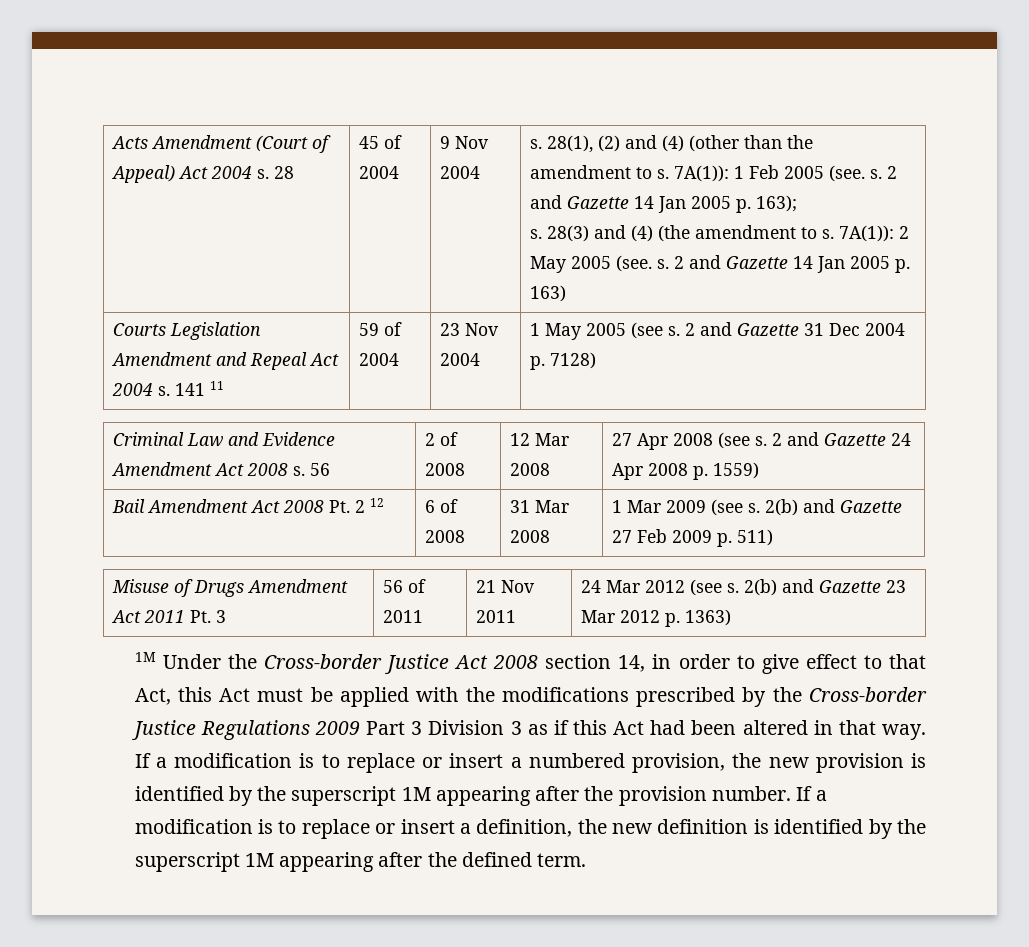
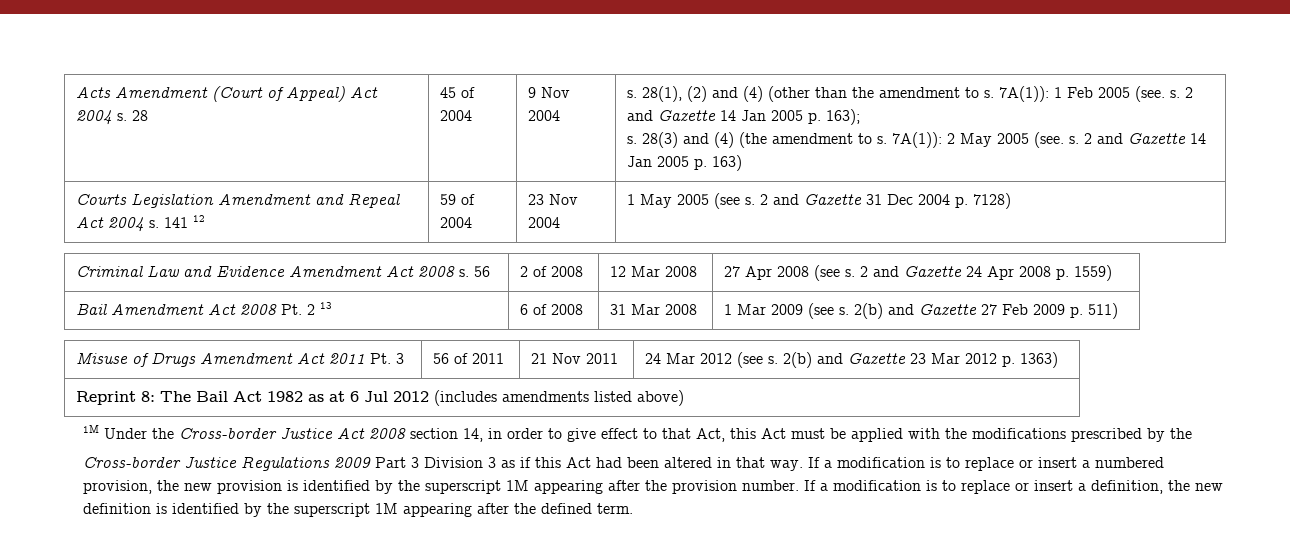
[210,381,225,390] 11 -> [193,215,206,222] 12
[370,498,385,507] 12 -> [320,302,333,309] 13
(732, 617) none -> [76,390,685,406] // Reprint 8: The Bail Act 1982 as at 6 Jul 2012 (includes amendments listed above)
(802, 694) none -> (1192, 433) //

